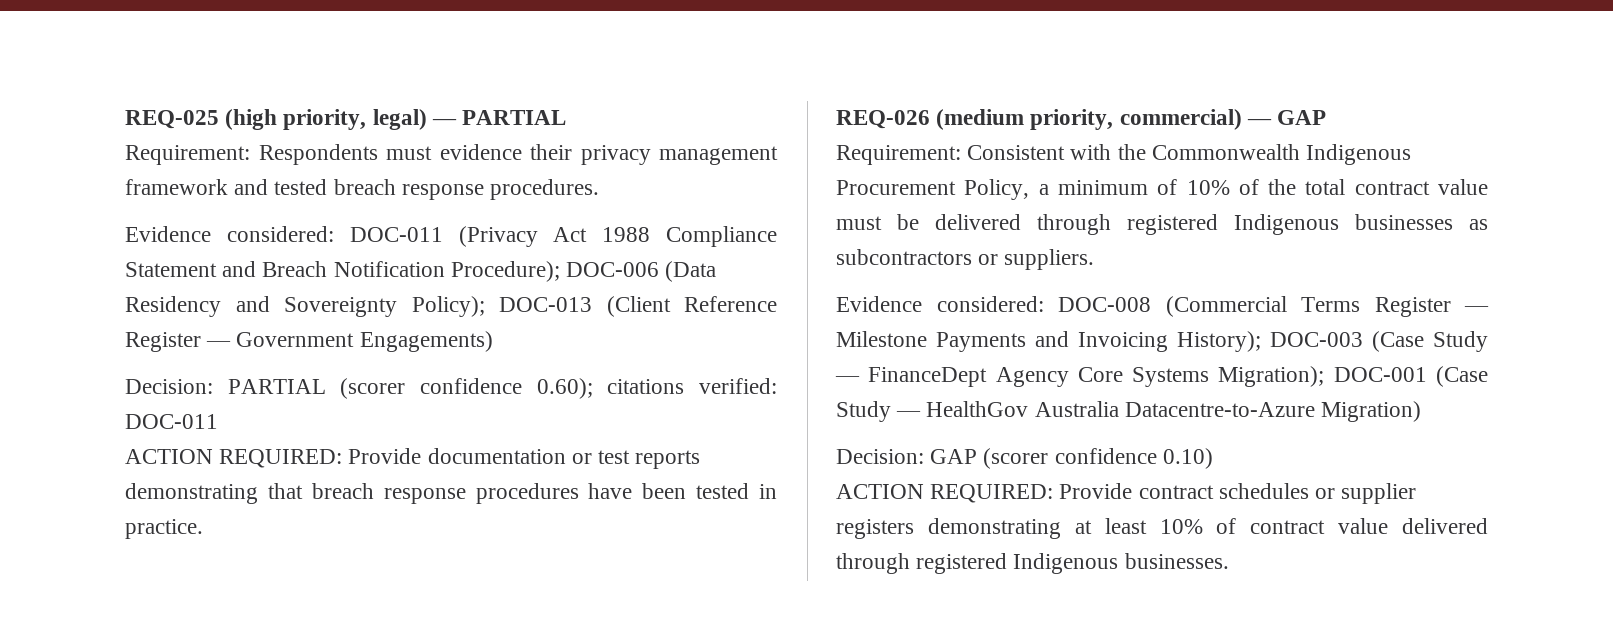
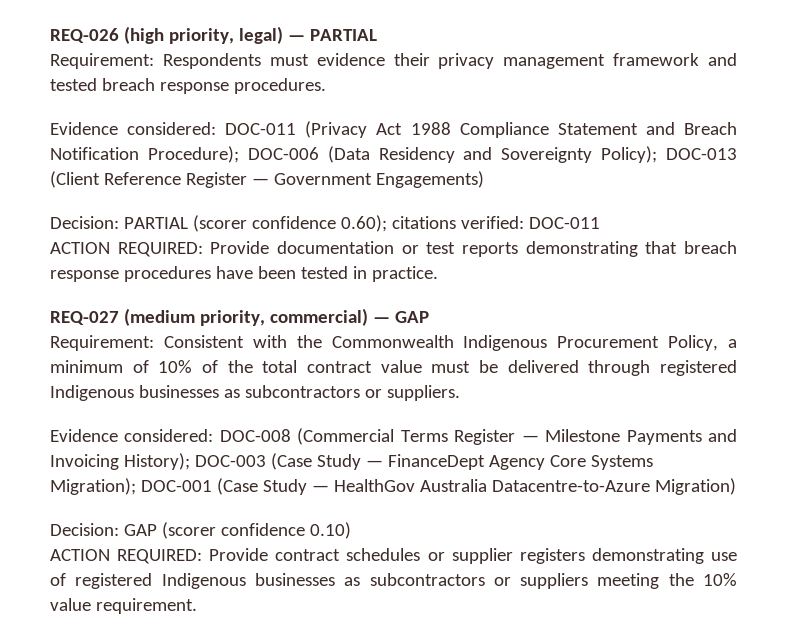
[125,110,219,129] REQ-025 -> [50,28,119,43] REQ-026
[836,110,930,129] REQ-026 -> [50,311,119,325] REQ-027
[1074,518,1488,534] [836,553,1229,574] at least 10% of contract value delivered through registered Indigenous businesses. -> [710,552,737,561] [50,573,737,589] [50,598,197,614] use of registered Indigenous businesses as subcontractors or suppliers meeting the 10% value requirement.

